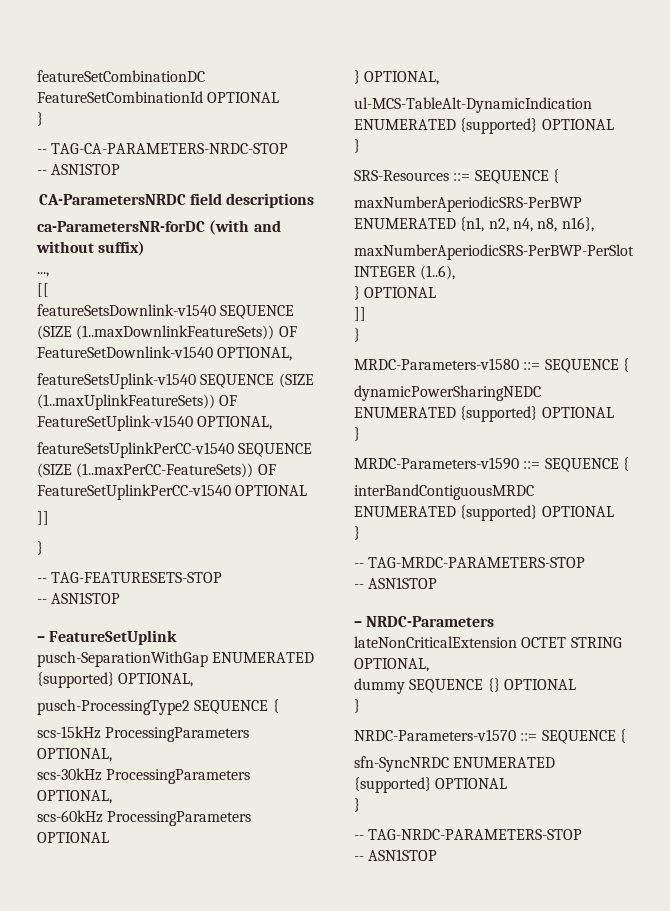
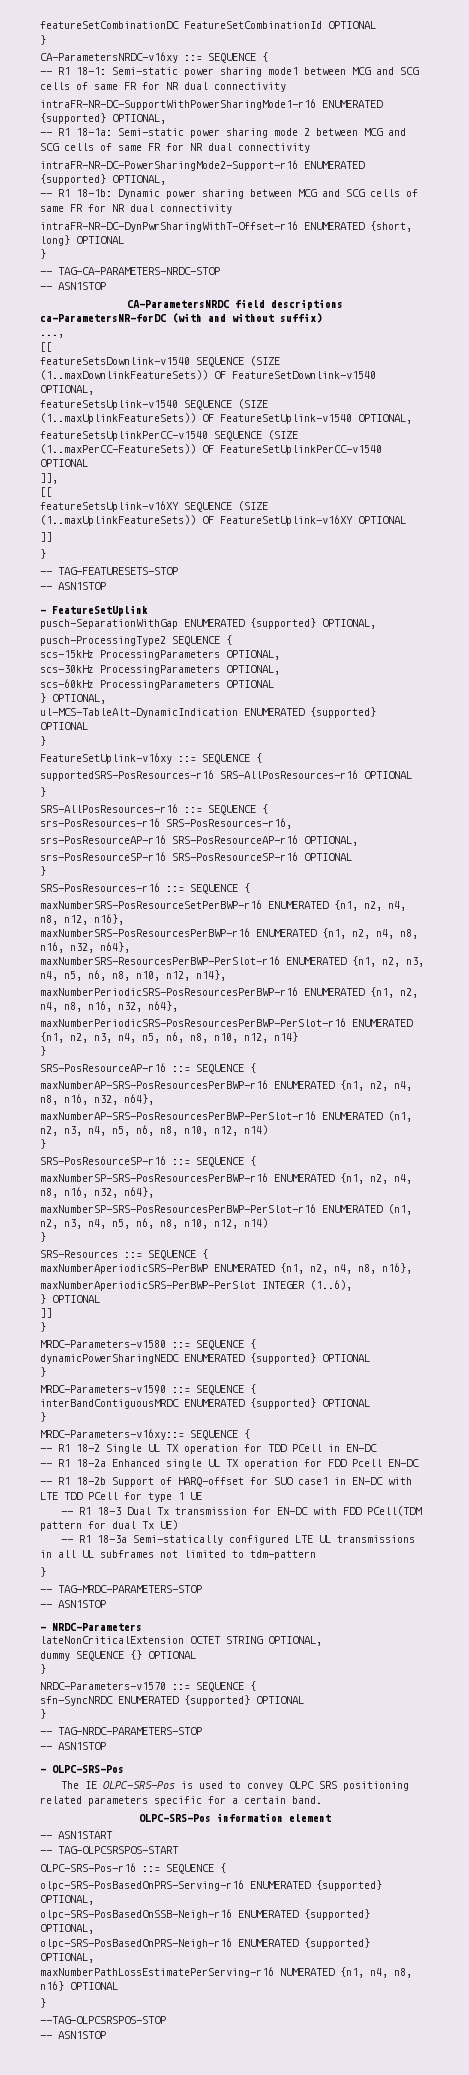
(43, 119) none -> [40,52,268,63] [40,67,419,77] [40,82,286,92] [40,99,383,110] [40,113,166,124] [40,128,406,138] [40,143,310,153] [40,160,365,171] [40,174,166,185] [40,189,418,199] [40,204,232,214] [40,221,412,232] [40,235,124,246] [40,249,46,259] // CA-ParametersNRDC-v16xy ::= SEQUENCE { // -- R1 18-1: Semi-static power sharing mode1 between MCG and SCG cells of same FR for NR dual connectivity // intraFR-NR-DC-SupportWithPowerSharingMode1-r16 ENUMERATED {supported} OPTIONAL, // -- R1 18-1a: Semi-static power sharing mode 2 between MCG and SCG cells of same FR for NR dual connectivity // intraFR-NR-DC-PowerSharingMode2-Support-r16 ENUMERATED {supported} OPTIONAL, // -- R1 18-1b: Dynamic power sharing between MCG and SCG cells of same FR for NR dual connectivity // intraFR-NR-DC-DynPwrSharingWithT-Offset-r16 ENUMERATED {short, long} OPTIONAL // }
(308, 490) none -> [40,473,58,484] [40,487,52,497] [40,501,268,512] [40,515,406,526] // ]], // [[ // featureSetsUplink-v16XY SEQUENCE (SIZE (1..maxUplinkFeatureSets)) OF FeatureSetUplink-v16XY OPTIONAL
(360, 146) none -> [40,753,262,764] [40,770,412,781] [40,787,46,797] [40,804,268,815] [40,818,292,829] [40,835,358,846] [40,852,352,861] [40,866,46,876] [40,883,250,894] [40,900,406,911] [40,914,124,925] [40,928,418,939] [40,942,130,953] [40,956,424,967] [40,970,226,981] [40,987,418,998] [40,1001,178,1012] [40,1018,413,1027] [40,1032,298,1043] [40,1046,46,1056] [40,1063,256,1074] [40,1080,412,1091] [40,1094,154,1105] [40,1111,412,1122] [40,1125,268,1136] [40,1139,46,1149] [40,1156,256,1167] [40,1173,412,1184] [40,1187,154,1198] [40,1204,412,1215] [40,1218,268,1229] [40,1232,46,1242] // FeatureSetUplink-v16xy ::= SEQUENCE { // supportedSRS-PosResources-r16 SRS-AllPosResources-r16 OPTIONAL // } // SRS-AllPosResources-r16 ::= SEQUENCE { // srs-PosResources-r16 SRS-PosResources-r16, // srs-PosResourceAP-r16 SRS-PosResourceAP-r16 OPTIONAL, // srs-PosResourceSP-r16 SRS-PosResourceSP-r16 OPTIONAL // } // SRS-PosResources-r16 ::= SEQUENCE { // maxNumberSRS-PosResourceSetPerBWP-r16 ENUMERATED {n1, n2, n4, n8, n12, n16}, // maxNumberSRS-PosResourcesPerBWP-r16 ENUMERATED {n1, n2, n4, n8, n16, n32, n64}, // maxNumberSRS-ResourcesPerBWP-PerSlot-r16 ENUMERATED {n1, n2, n3, n4, n5, n6, n8, n10, n12, n14}, // maxNumberPeriodicSRS-PosResourcesPerBWP-r16 ENUMERATED {n1, n2, n4, n8, n16, n32, n64}, // maxNumberPeriodicSRS-PosResourcesPerBWP-PerSlot-r16 ENUMERATED {n1, n2, n3, n4, n5, n6, n8, n10, n12, n14} // } // SRS-PosResourceAP-r16 ::= SEQUENCE { // maxNumberAP-SRS-PosResourcesPerBWP-r16 ENUMERATED {n1, n2, n4, n8, n16, n32, n64}, // maxNumberAP-SRS-PosResourcesPerBWP-PerSlot-r16 ENUMERATED (n1, n2, n3, n4, n5, n6, n8, n10, n12, n14) // } // SRS-PosResourceSP-r16 ::= SEQUENCE { // maxNumberSP-SRS-PosResourcesPerBWP-r16 ENUMERATED {n1, n2, n4, n8, n16, n32, n64}, // maxNumberSP-SRS-PosResourcesPerBWP-PerSlot-r16 ENUMERATED (n1, n2, n3, n4, n5, n6, n8, n10, n12, n14) // }
(360, 533) none -> [40,1429,250,1440] [40,1444,377,1454] [40,1459,419,1469] [40,1477,412,1487] [40,1492,202,1502] [60,1506,422,1516] [40,1520,178,1531] [60,1535,415,1545] [40,1550,316,1560] [40,1567,46,1577] // MRDC-Parameters-v16xy::= SEQUENCE { // -- R1 18-2 Single UL TX operation for TDD PCell in EN-DC // -- R1 18-2a Enhanced single UL TX operation for FDD Pcell EN-DC // -- R1 18-2b Support of HARQ-offset for SUO case1 in EN-DC with LTE TDD PCell for type 1 UE // -- R1 18-3 Dual Tx transmission for EN-DC with FDD PCell(TDM pattern for dual Tx UE) // -- R1 18-3a Semi-statically configured LTE UL transmissions in all UL subframes not limited to tdm-pattern // }
(438, 855) none -> [40,1765,124,1773] [60,1781,409,1791] [40,1796,322,1806] [138,1813,331,1822] [40,1831,113,1839] [40,1846,179,1854] [40,1863,226,1874] [40,1880,382,1891] [40,1895,94,1905] [40,1909,370,1920] [40,1924,94,1934] [40,1938,370,1949] [40,1953,94,1963] [40,1967,412,1978] [40,1981,118,1991] [40,1998,46,2008] [40,2016,166,2024] [40,2031,106,2039] // – OLPC-SRS-Pos // The IE OLPC-SRS-Pos is used to convey OLPC SRS positioning related parameters specific for a certain band. // OLPC-SRS-Pos information element // -- ASN1START // -- TAG-OLPCSRSPOS-START // OLPC-SRS-Pos-r16 ::= SEQUENCE { // olpc-SRS-PosBasedOnPRS-Serving-r16 ENUMERATED {supported} OPTIONAL, // olpc-SRS-PosBasedOnSSB-Neigh-r16 ENUMERATED {supported} OPTIONAL, // olpc-SRS-PosBasedOnPRS-Neigh-r16 ENUMERATED {supported} OPTIONAL, // maxNumberPathLossEstimatePerServing-r16 NUMERATED {n1, n4, n8, n16} OPTIONAL // } // --TAG-OLPCSRSPOS-STOP // -- ASN1STOP

